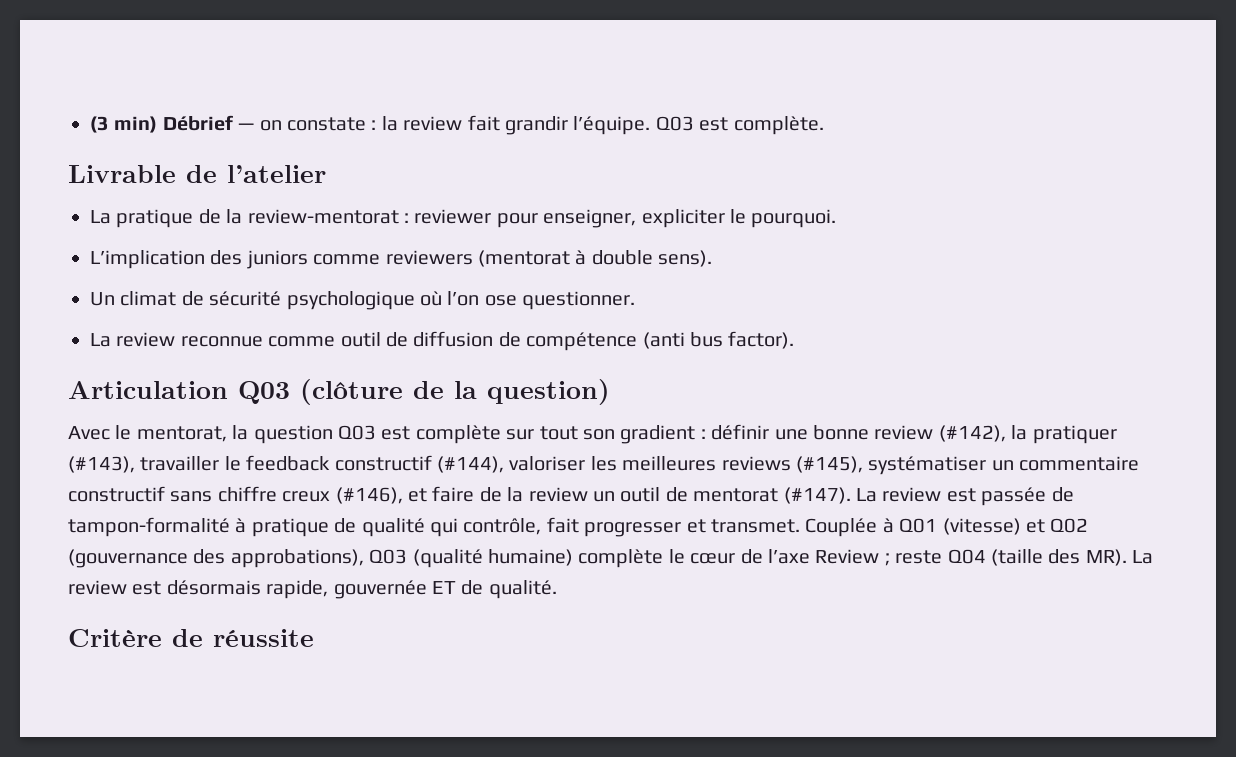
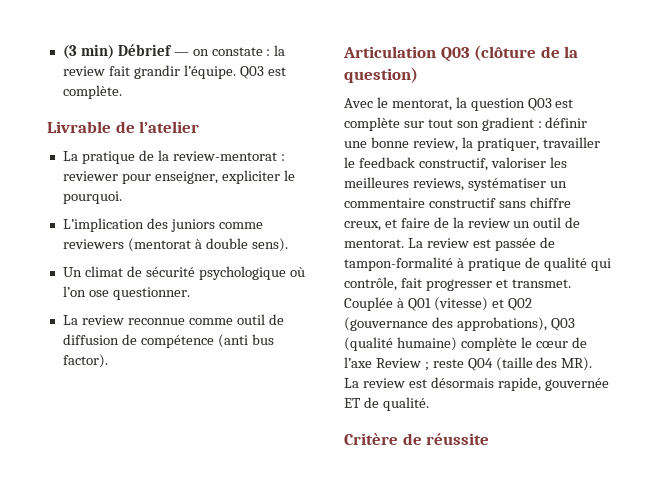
[874,425,1117,444] [68,456,135,473] review (#142), la pratiquer (#143), -> [412,137,539,151] review, la pratiquer,
[334,455,504,473] constructif (#144), -> [418,158,488,171] constructif,
[721,456,863,473] reviews (#145), -> [412,178,464,191] reviews,
[282,487,403,504] creux (#146), -> [344,221,381,231] creux,
[693,487,851,504] mentorat (#147). -> [344,239,404,248] mentorat.

